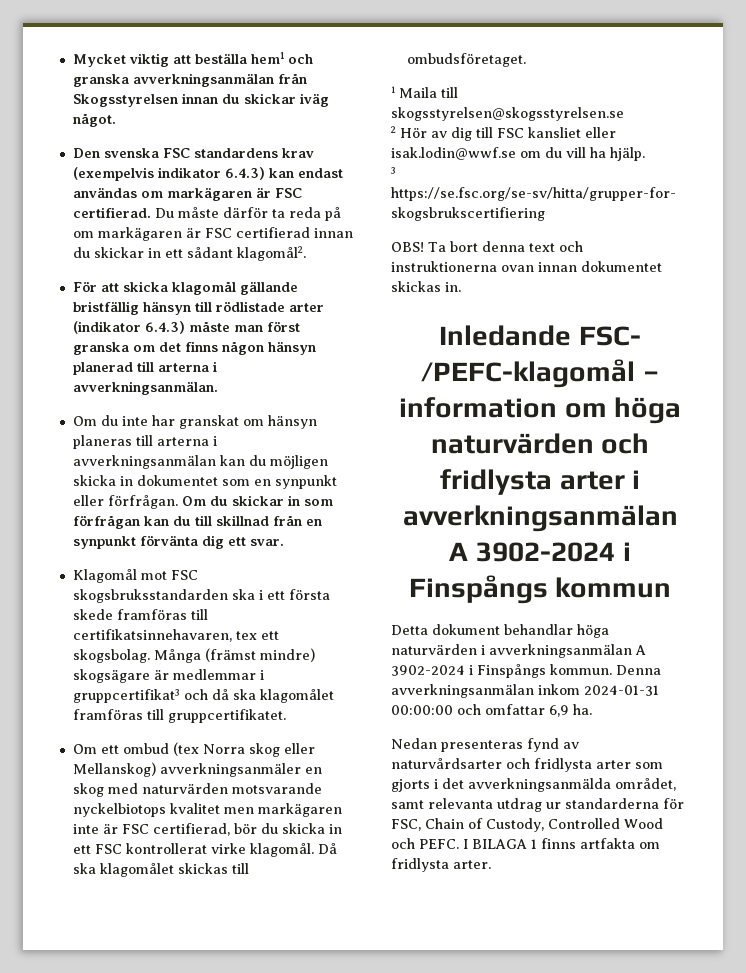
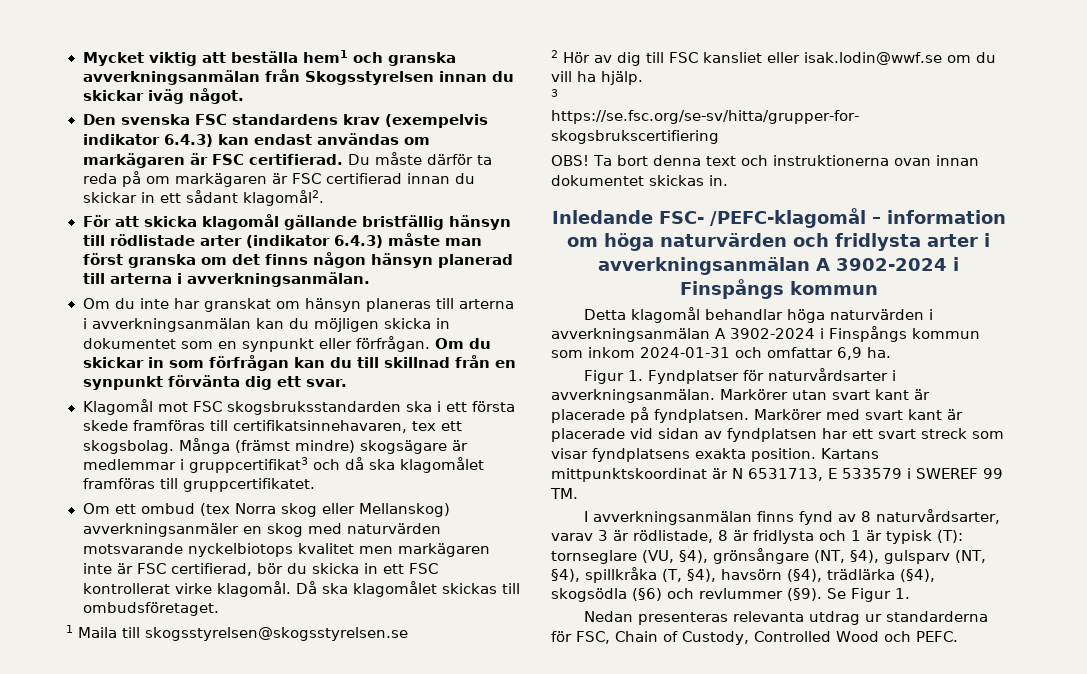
[432,624,500,635] dokument -> [631,307,701,323] klagomål
[550,664,661,675] [391,684,534,698] kommun. Denna avverkningsanmälan -> [911,328,980,339] [551,350,583,358] kommun som
[391,705,453,715] 00:00:00 -> (730, 352) none
[391,738,579,752] [391,758,663,772] [391,778,676,792] [391,800,424,809] Nedan presenteras fynd av naturvårdsarter och fridlysta arter som gjorts i det avverkningsanmälda området, samt -> [584,368,897,384] [551,389,930,403] [551,407,963,423] [551,428,1004,442] [551,448,879,462] [551,468,1003,482] [550,488,578,499] [584,509,1001,525] [551,530,963,544] [551,548,986,564] [551,567,935,583] [551,588,910,602] [584,611,729,625] Figur 1. Fyndplatser för naturvårdsarter i avverkningsanmälan. Markörer utan svart kant är placerade på fyndplatsen. Markörer med svart kant är placerade vid sidan av fyndplatsen har ett svart streck som visar fyndplatsens exakta position. Kartans mittpunktskoordinat är N 6531713, E 533579 i SWEREF 99 TM. // I avverkningsanmälan finns fynd av 8 naturvårdsarter, varav 3 är rödlistade, 8 är fridlysta och 1 är typisk (T): tornseglare (VU, §4), grönsångare (NT, §4), gulsparv (NT, §4), spillkråka (T, §4), havsörn (§4), trädlärka (§4), skogsödla (§6) och revlummer (§9). Se Figur 1. // Nedan presenteras
[463,838,660,849] [391,858,491,872] I BILAGA 1 finns artfakta om fridlysta arter. -> (958, 636) none

